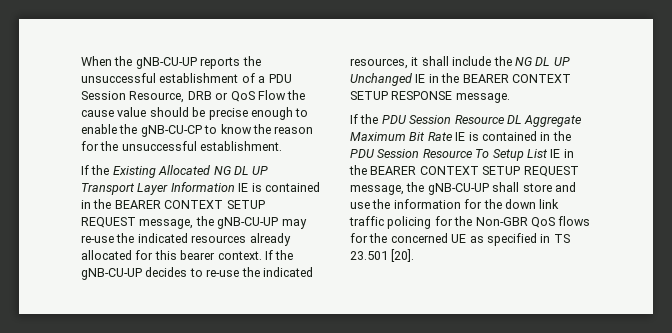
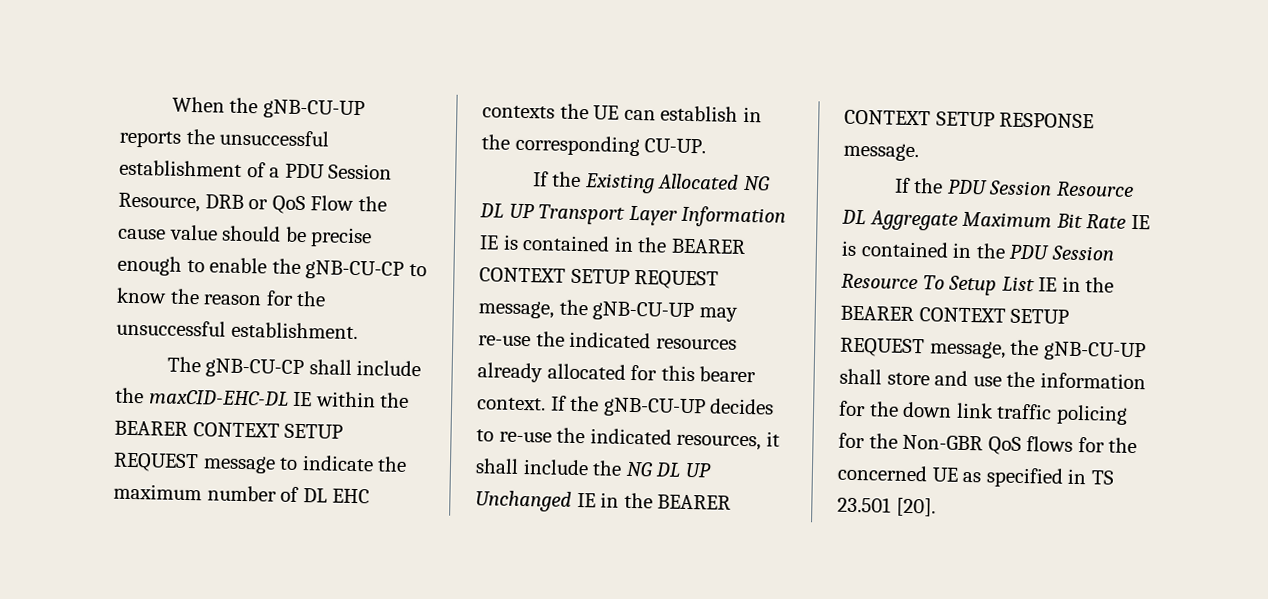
(283, 146) none -> [166,356,422,379] [115,387,410,408] [114,420,344,439] [113,452,408,474] [113,483,371,504] [482,103,762,123] [481,134,707,157] // The gNB-CU-CP shall include the maxCID-EHC-DL IE within the BEARER CONTEXT SETUP REQUEST message to indicate the maximum number of DL EHC contexts the UE can establish in the corresponding CU-UP.

